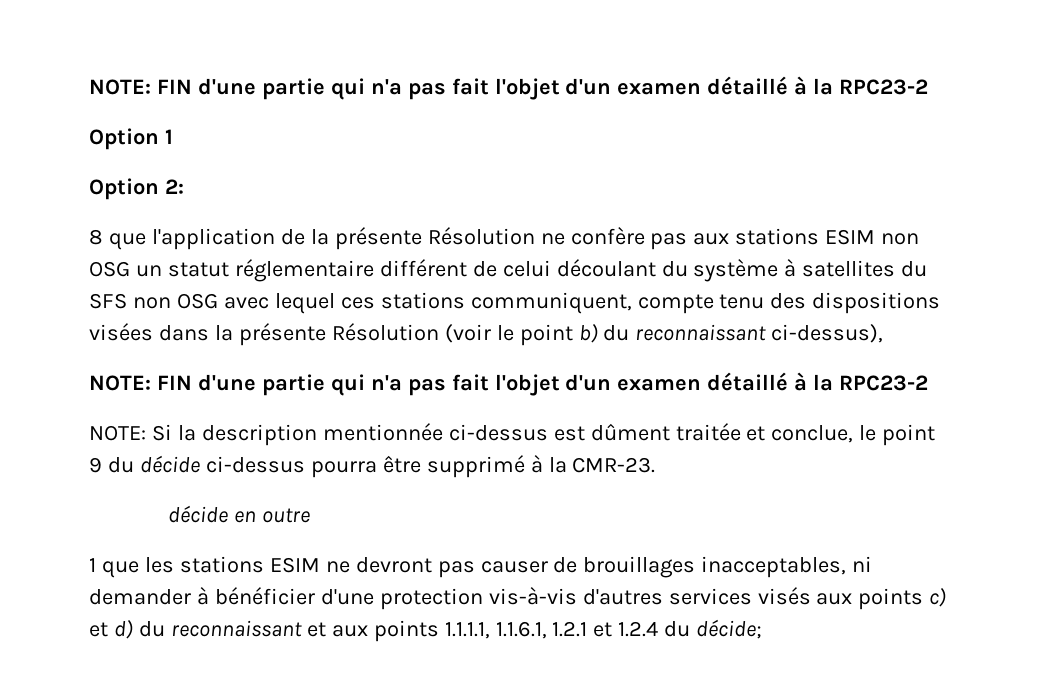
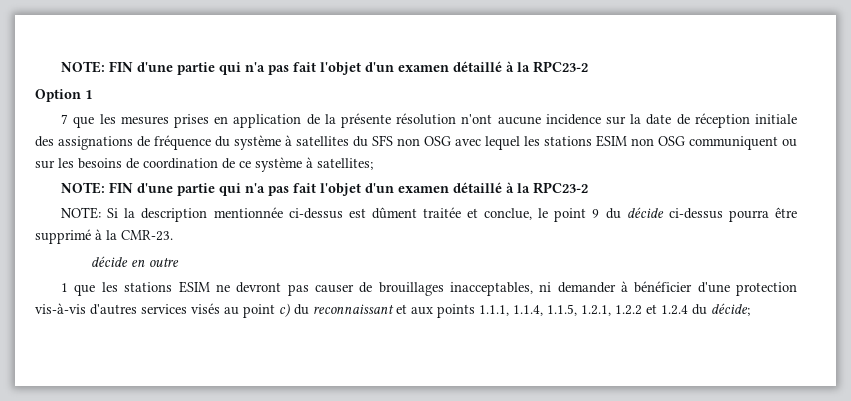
[89,178,184,200] [89,227,920,250] [89,259,656,282] Option 2: // 8 que l'application de la présente Résolution ne confère pas aux stations ESIM non OSG un statut réglementaire différent de celui découlant -> [61,113,797,128] [35,135,211,150] 7 que les mesures prises en application de la présente résolution n'ont aucune incidence sur la date de réception initiale des assignations de fréquence
[340,292,941,314] [89,323,884,346] ces stations communiquent, compte tenu des dispositions visées dans la présente Résolution (voir le point b) du reconnaissant ci-dessus), -> [524,135,797,150] [35,157,373,172] les stations ESIM non OSG communiquent ou sur les besoins de coordination de ce système à satellites;
[816,587,947,610] [89,619,133,639] aux points c) et d) -> [224,303,290,318] au point c)
[444,621,588,639] 1.1.1.1, 1.1.6.1, 1.2.1 -> [479,304,642,316] 1.1.1, 1.1.4, 1.1.5, 1.2.1, 1.2.2

